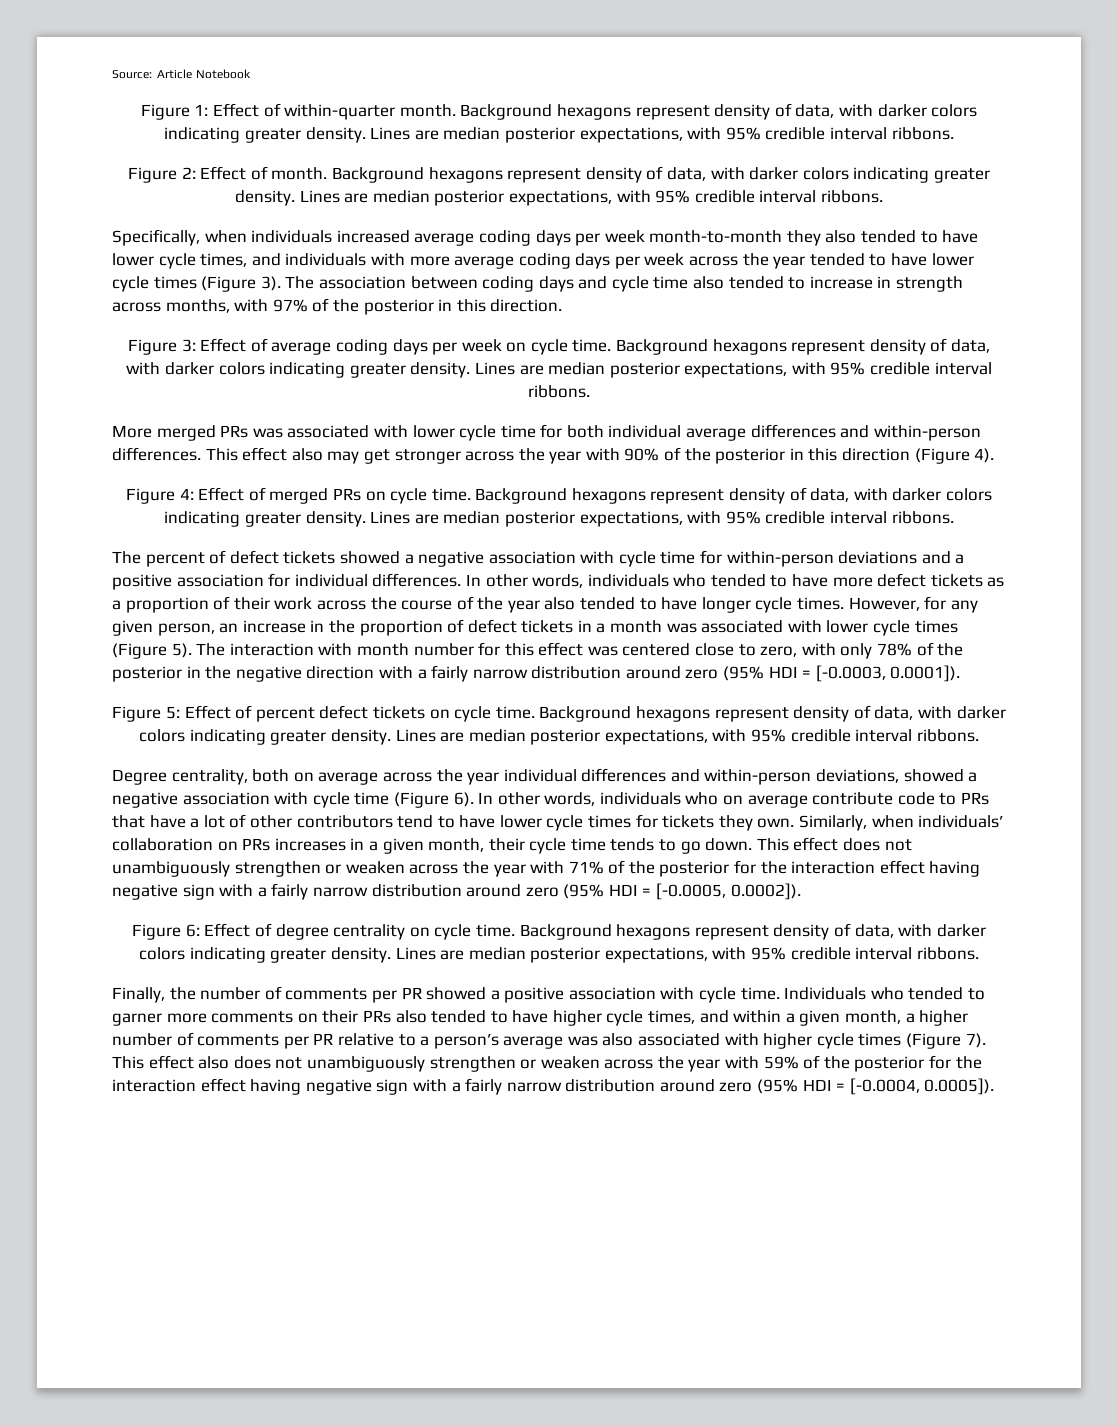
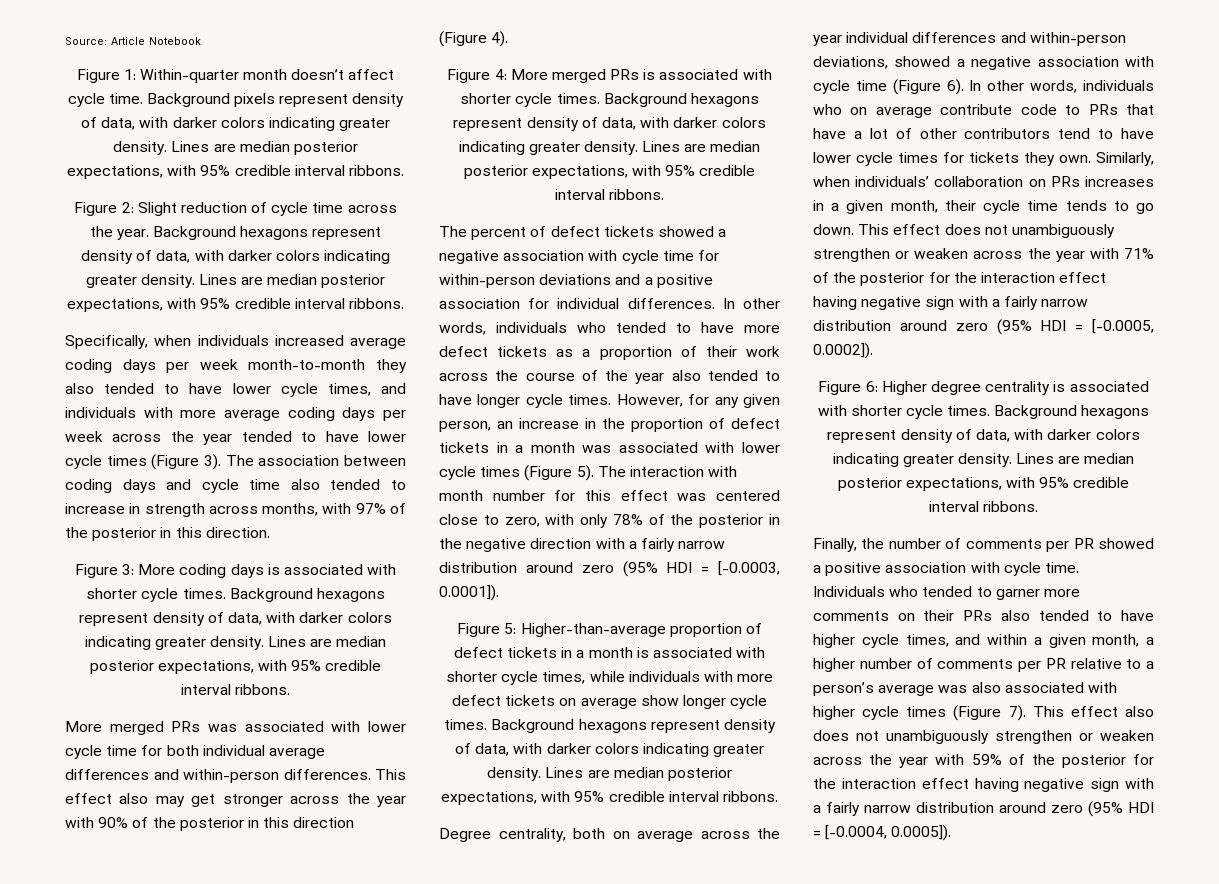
[213,103,631,120] Effect of within-quarter month. Background hexagons -> [139,69,395,83] [67,93,276,107] Within-quarter month doesn’t affect cycle time. Background pixels
[200,166,328,180] Effect of month. -> [137,202,397,216] [89,226,149,240] Slight reduction of cycle time across the year.
[200,338,612,355] Effect of average coding days per week on cycle time. -> [138,564,397,578] [86,588,226,602] More coding days is associated with shorter cycle times.
[198,487,471,504] Effect of merged PRs on cycle time. -> [510,69,772,83] [460,93,600,107] More merged PRs is associated with shorter cycle times.
[184,705,535,722] Effect of percent defect tickets on cycle time. -> [520,623,762,637] [453,647,766,658] [445,671,774,685] [451,695,768,709] [444,719,488,730] Higher-than-average proportion of defect tickets in a month is associated with shorter cycle times, while individuals with more defect tickets on average show longer cycle times.
[204,923,515,940] Effect of degree centrality on cycle time. -> [881,381,1149,395] [817,405,991,419] Higher degree centrality is associated with shorter cycle times.

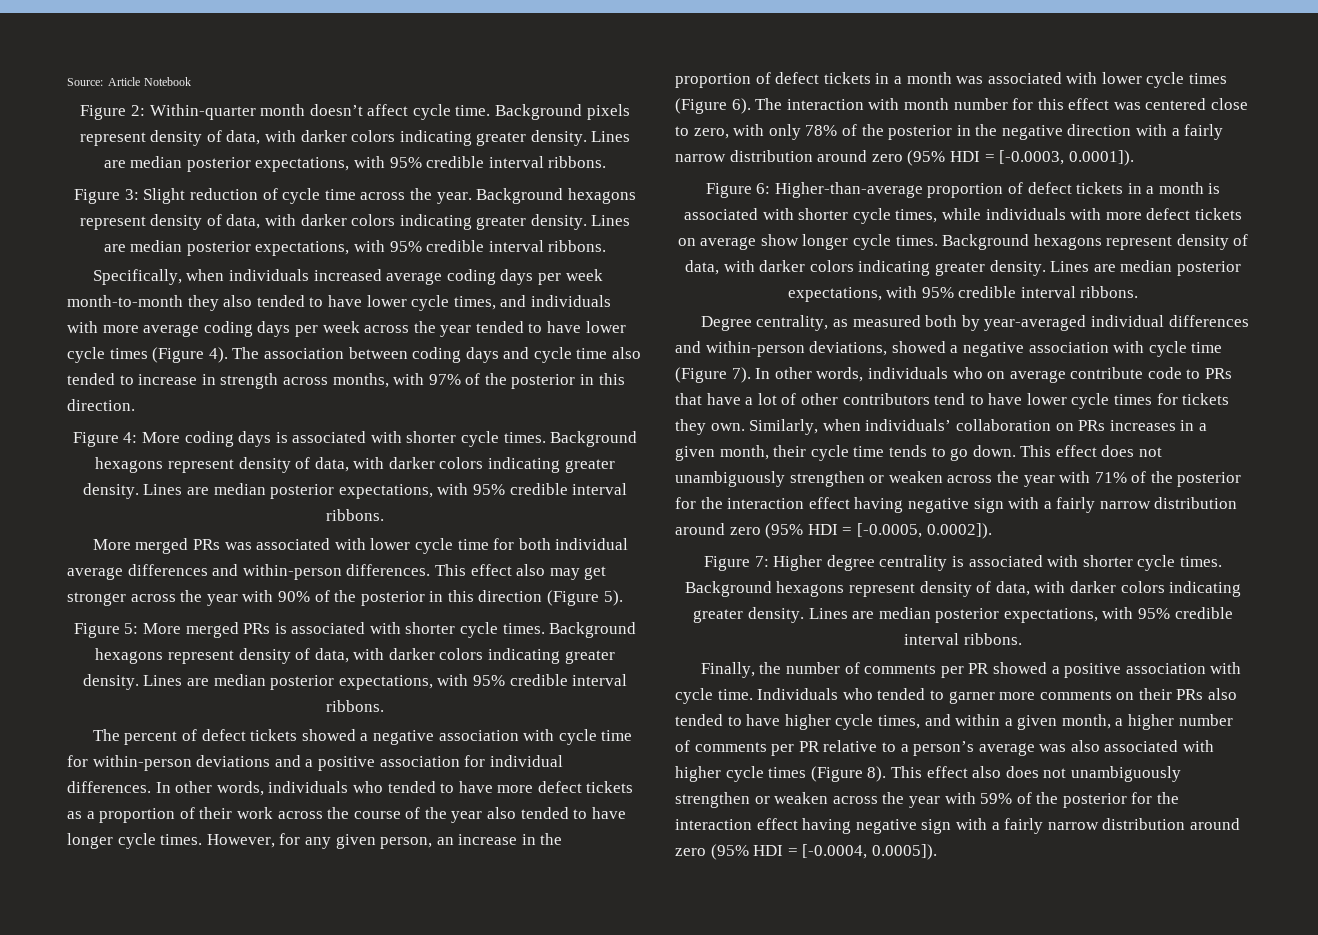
[123,69,136,80] 1: -> [130,105,145,116] 2:
[121,202,134,213] 2: -> [124,189,139,200] 3:
[203,454,221,470] 3). -> [208,347,228,363] 4).
[122,564,135,575] 3: -> [123,432,138,443] 4:
[491,31,509,47] [447,69,507,83] 4). // Figure 4: -> [603,590,623,606] [73,623,139,638] 5). // Figure 5:
[576,465,594,481] 5). -> [731,98,751,114] 6).
[504,623,517,634] 5: -> [756,183,771,194] 6:
[573,828,780,842] [813,35,842,46] both on average across the year -> [833,315,1087,331] as measured both by year-averaged
[946,79,964,95] 6). -> [731,367,751,383] 7).
[865,381,878,392] 6: -> [754,556,769,567] 7:
[1008,705,1026,721] 7). -> [867,766,887,782] 8).

